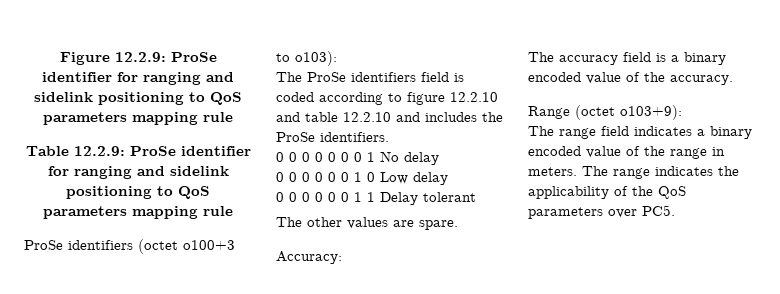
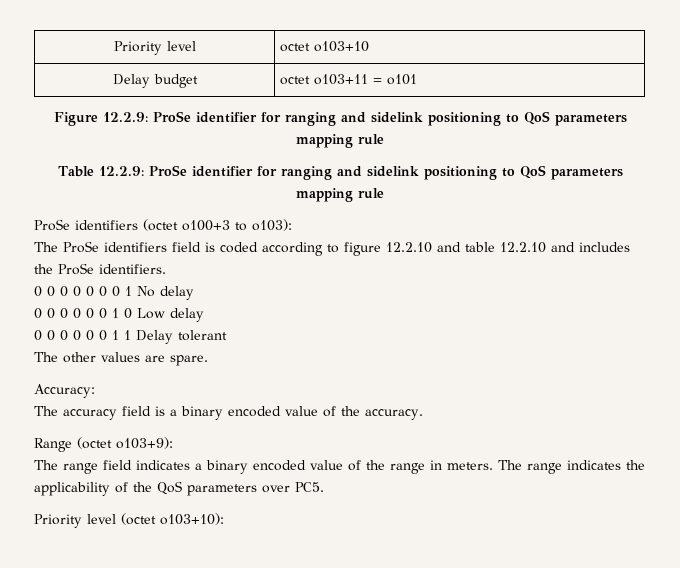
(59, 58) none -> [113,41,196,55] [280,41,370,52] [112,74,198,88] [280,74,418,85] Priority level | octet o103+10 // Delay budget | octet o103+11 = o101 //
(675, 210) none -> [34,513,224,528] // Priority level (octet o103+10):

